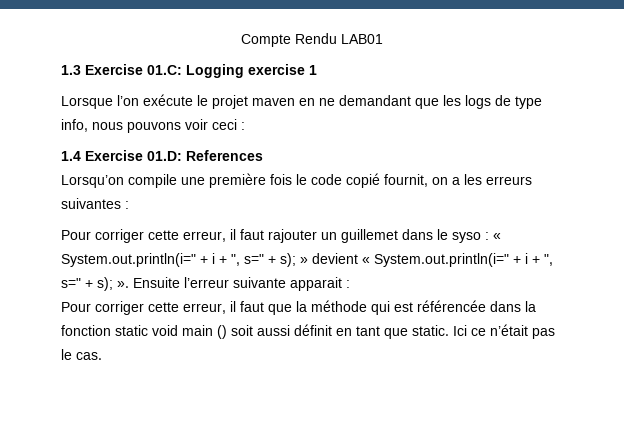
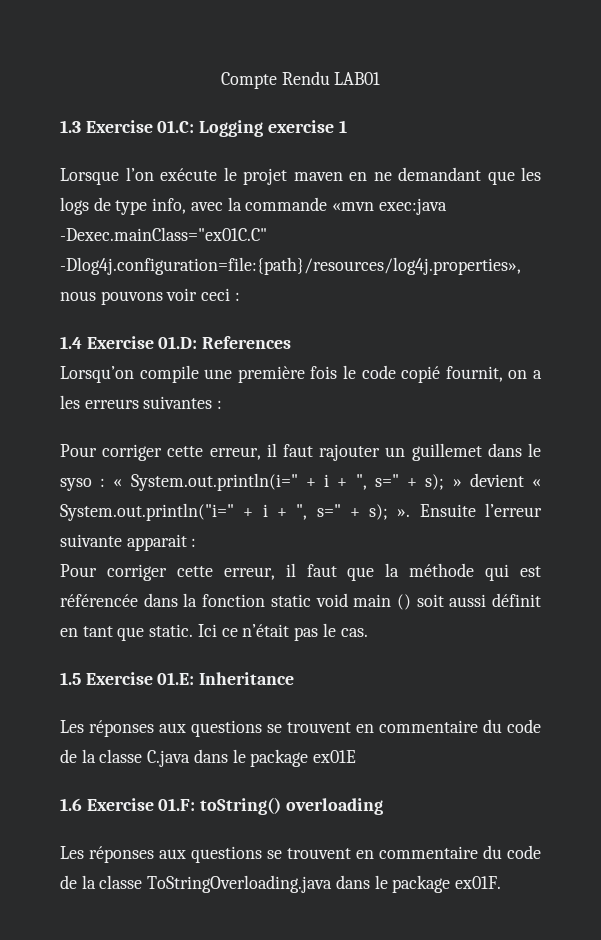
(88, 125) none -> [190,197,447,215] [60,227,267,241] [60,257,521,275] avec la commande «mvn exec:java -Dexec.mainClass="ex01C.C" -Dlog4j.configuration=file:{path}/resources/log4j.properties»,
[374,253,509,267] System.out.println(i=" -> [60,503,234,521] System.out.println("i="
(102, 356) none -> [60,672,295,685] [60,719,541,737] [60,749,357,767] [60,797,383,815] [60,845,541,863] [60,875,502,893] // 1.5 Exercise 01.E: Inheritance // Les réponses aux questions se trouvent en commentaire du code de la classe C.java dans le package ex01E // 1.6 Exercise 01.F: toString() overloading // Les réponses aux questions se trouvent en commentaire du code de la classe ToStringOverloading.java dans le package ex01F.

